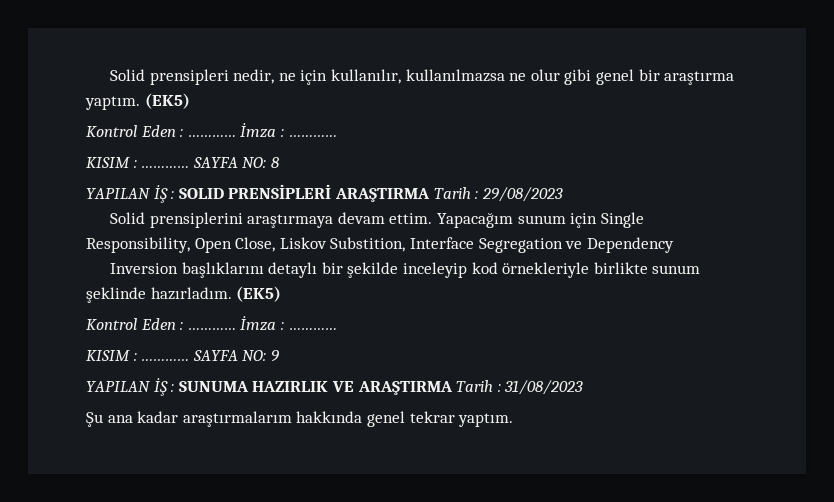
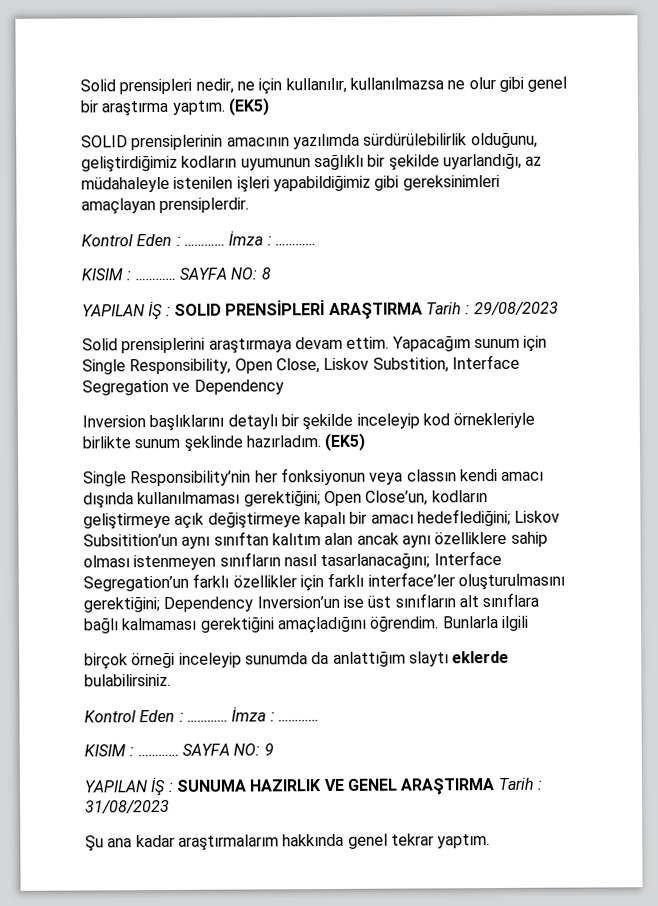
(190, 101) none -> [81,131,538,151] [81,152,543,173] [81,174,500,193] [81,197,250,215] // SOLID prensiplerinin amacının yazılımda sürdürülebilirlik olduğunu, geliştirdiğimiz kodların uyumunun sağlıklı bir şekilde uyarlandığı, az müdahaleyle istenilen işleri yapabildiğimiz gibi gereksinimleri amaçlayan prensiplerdir.
(282, 294) none -> [83,467,545,487] [83,490,488,509] [83,508,561,530] [83,531,548,549] [83,550,502,571] [83,572,565,592] [83,592,540,613] [83,615,529,634] [84,650,510,670] [84,673,171,687] // Single Responsibility’nin her fonksiyonun veya classın kendi amacı dışında kullanılmaması gerektiğini; Open Close’un, kodların geliştirmeye açık değiştirmeye kapalı bir amacı hedeflediğini; Liskov Subsitition’un aynı sınıftan kalıtım alan ancak aynı özelliklere sahip olması istenmeyen sınıfların nasıl tasarlanacağını; Interface Segregation’un farklı özellikler için farklı interface’ler oluşturulmasını gerektiğini; Dependency Inversion’un ise üst sınıfların alt sınıflara bağlı kalmaması gerektiğini amaçladığını öğrendim. Bunlarla ilgili // birçok örneği inceleyip sunumda da anlattığım slaytı eklerde bulabilirsiniz.
(354, 386) none -> [346,778,398,791] GENEL

